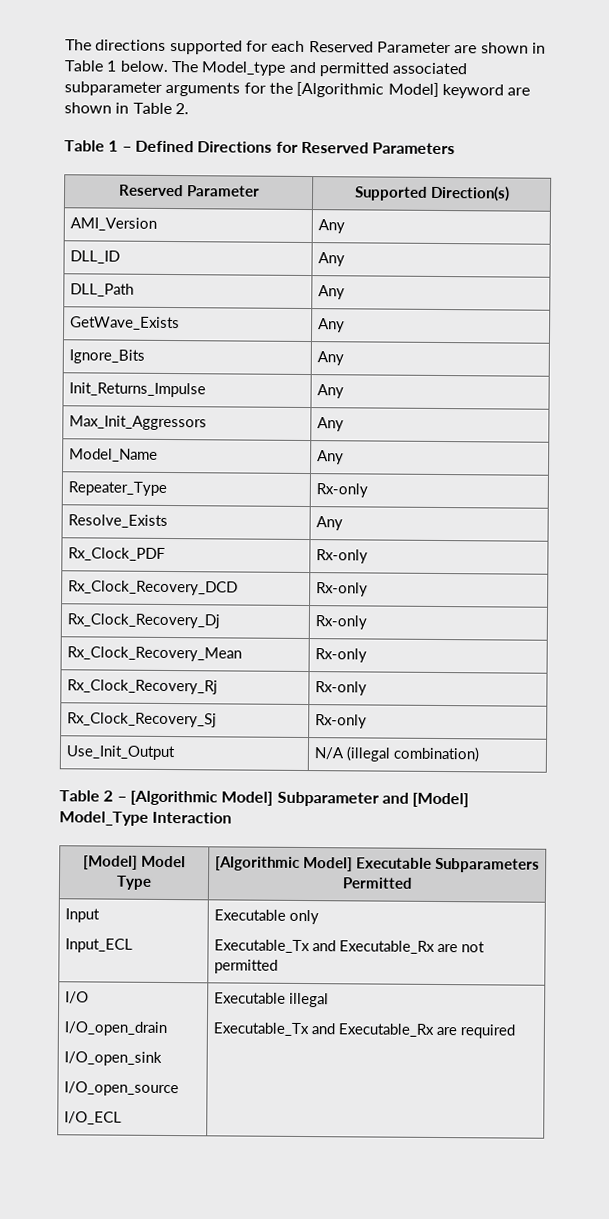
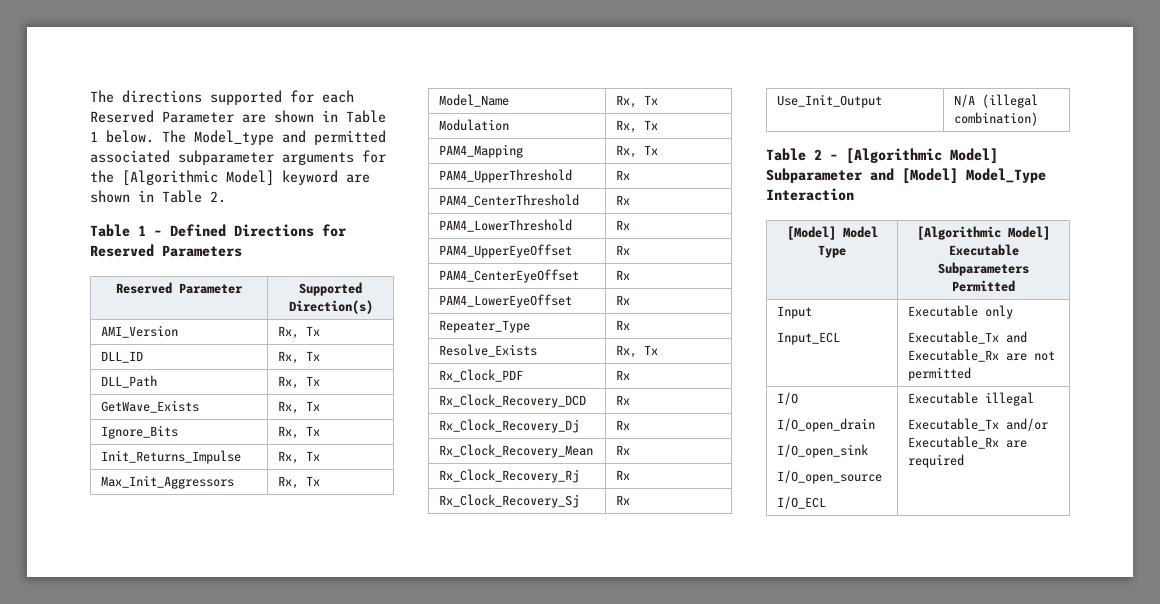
[317,219,345,234] Any -> [278,326,321,339] Rx, Tx
[317,252,345,267] Any -> [278,351,321,364] Rx, Tx
[317,285,345,300] Any -> [278,376,321,389] Rx, Tx
[317,318,345,333] Any -> [278,401,321,414] Rx, Tx
[316,351,344,366] Any -> [278,426,321,439] Rx, Tx
[316,384,344,399] Any -> [278,451,321,464] Rx, Tx
[316,417,344,432] Any -> [278,476,321,489] Rx, Tx
[316,450,344,465] Any -> [616,95,659,108] [439,119,510,131] [616,120,659,133] [439,144,524,158] [616,145,659,158] [439,169,573,183] [616,170,631,180] [439,194,580,207] [616,195,631,205] [439,219,573,232] [616,220,631,230] [439,244,573,258] [616,245,631,255] [439,269,580,283] [616,270,631,280] [439,294,573,308] [616,295,631,305] Rx, Tx // Modulation | Rx, Tx // PAM4_Mapping | Rx, Tx // PAM4_UpperThreshold | Rx // PAM4_CenterThreshold | Rx // PAM4_LowerThreshold | Rx // PAM4_UpperEyeOffset | Rx // PAM4_CenterEyeOffset | Rx // PAM4_LowerEyeOffset | Rx
[315,483,368,498] Rx-only -> [616,320,631,330] Rx
[315,516,343,531] Any -> [616,345,659,358] Rx, Tx
[315,549,368,564] Rx-only -> [616,370,631,380] Rx
[315,582,368,597] Rx-only -> [616,395,631,405] Rx
[314,615,367,630] Rx-only -> [616,420,631,430] Rx
[314,648,367,663] Rx-only -> [616,445,631,455] Rx
[314,681,367,696] Rx-only -> [616,470,631,480] Rx
[314,714,367,729] Rx-only -> [616,495,631,505] Rx
[310,1023,335,1035] and -> [1006,418,1049,431] and/or

